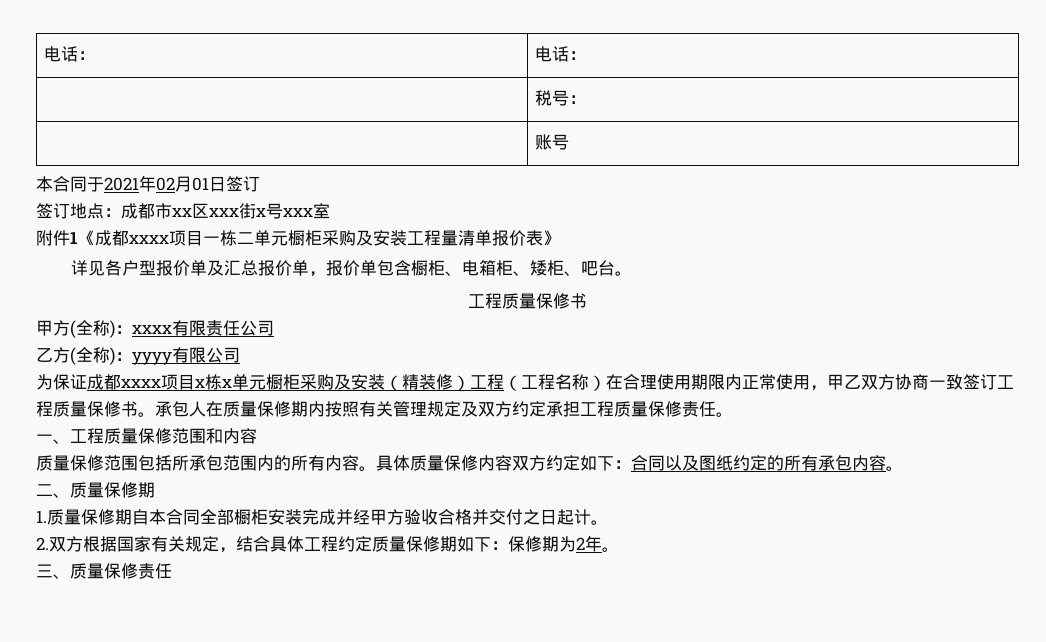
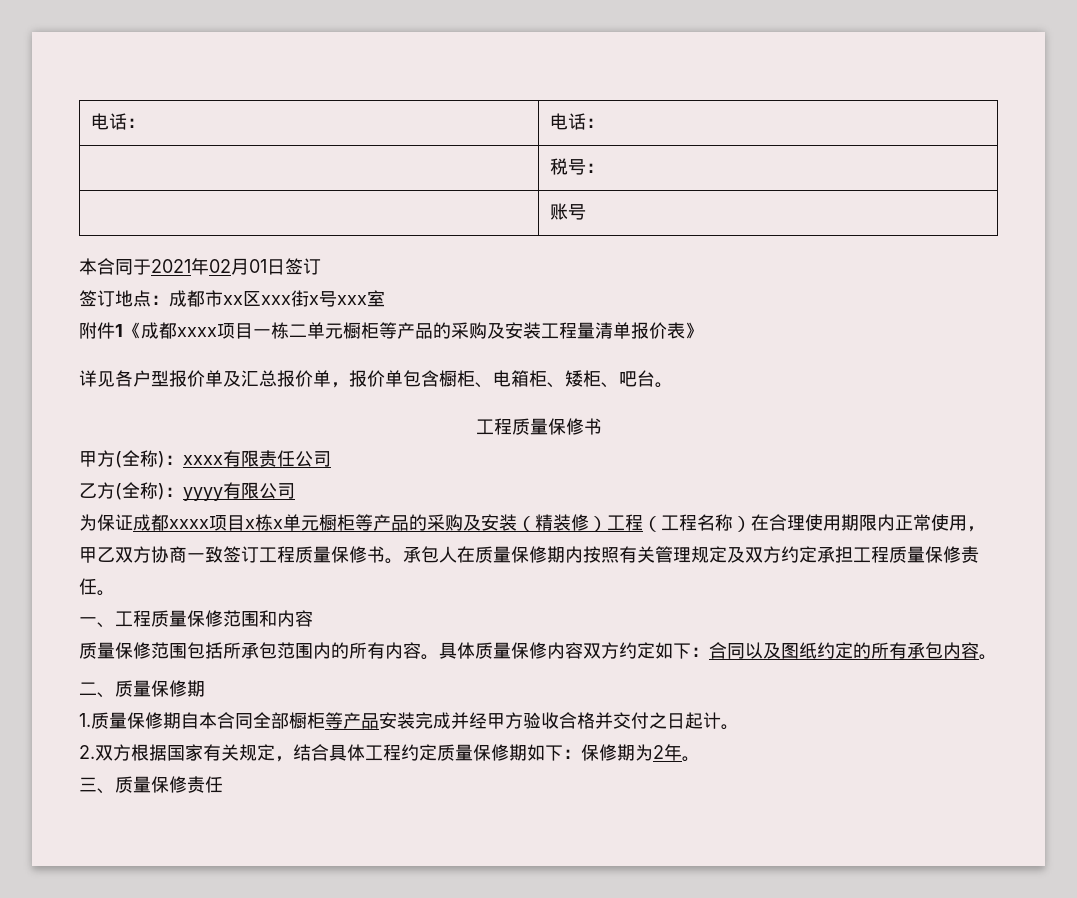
(322, 238) none -> [379,322,451,339] 等产品的
(300, 382) none -> [355,514,427,531] 等产品的
(268, 517) none -> [325,712,379,729] 等产品

